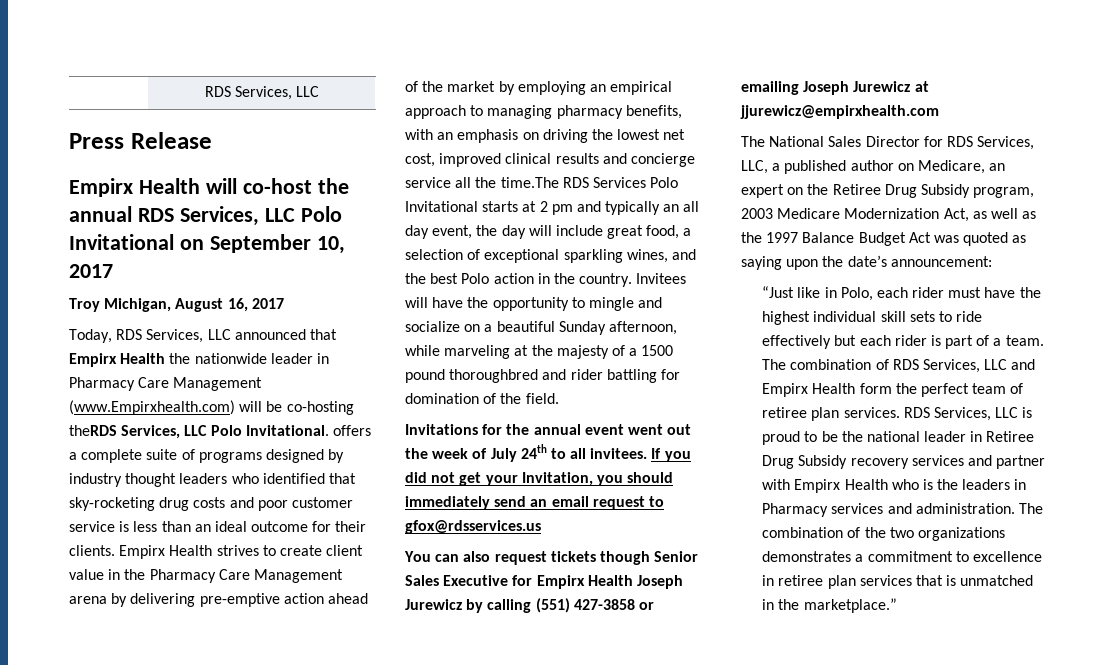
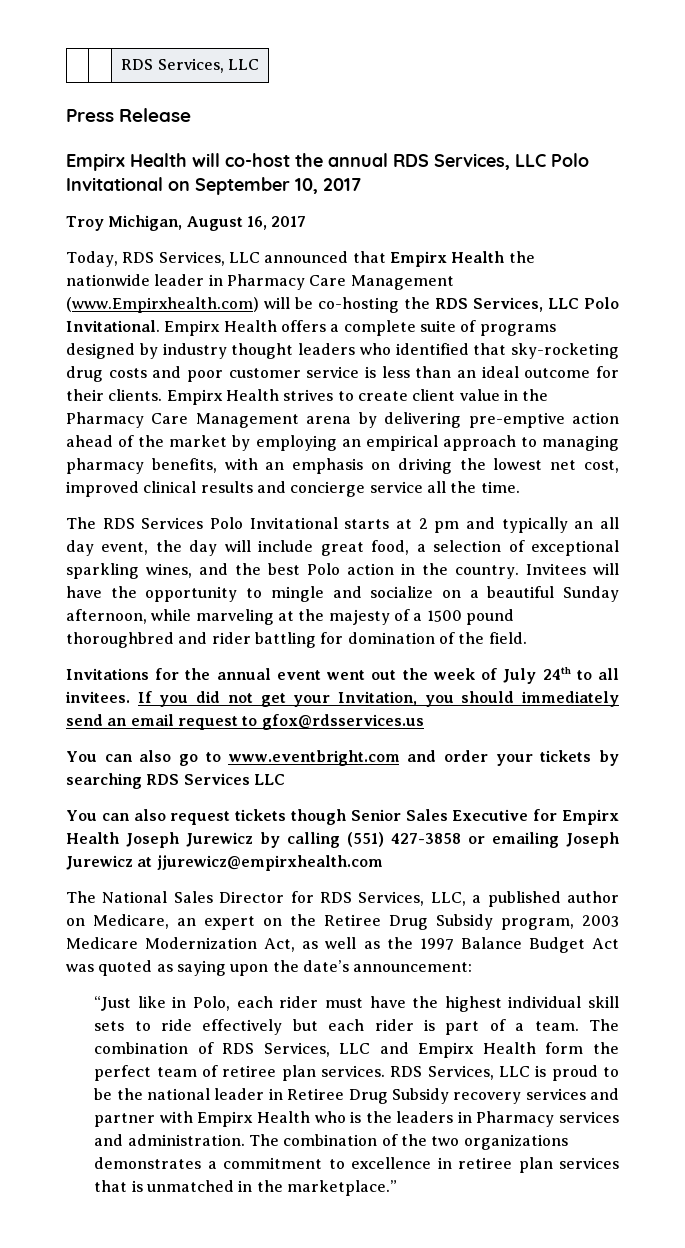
[69,425,117,436] theRDS -> [404,297,468,309] the RDS
(329, 430) none -> [164,320,277,336] Empirx Health
[500,177,559,188] time.The -> [480,481,520,493] [66,517,96,529] time. // The
(541, 527) none -> [66,750,620,766] [66,773,285,789] // You can also go to www.eventbright.com and order your tickets by searching RDS Services LLC

